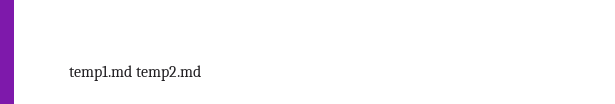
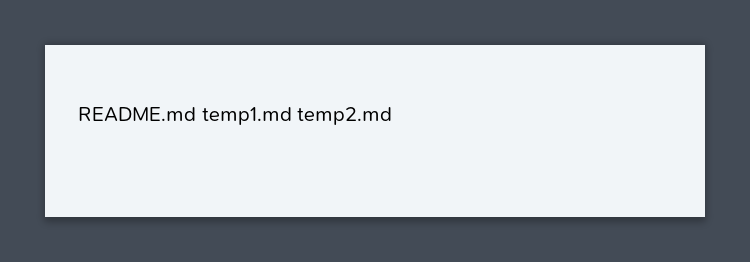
(69, 73) none -> [78,107,196,122] README.md

